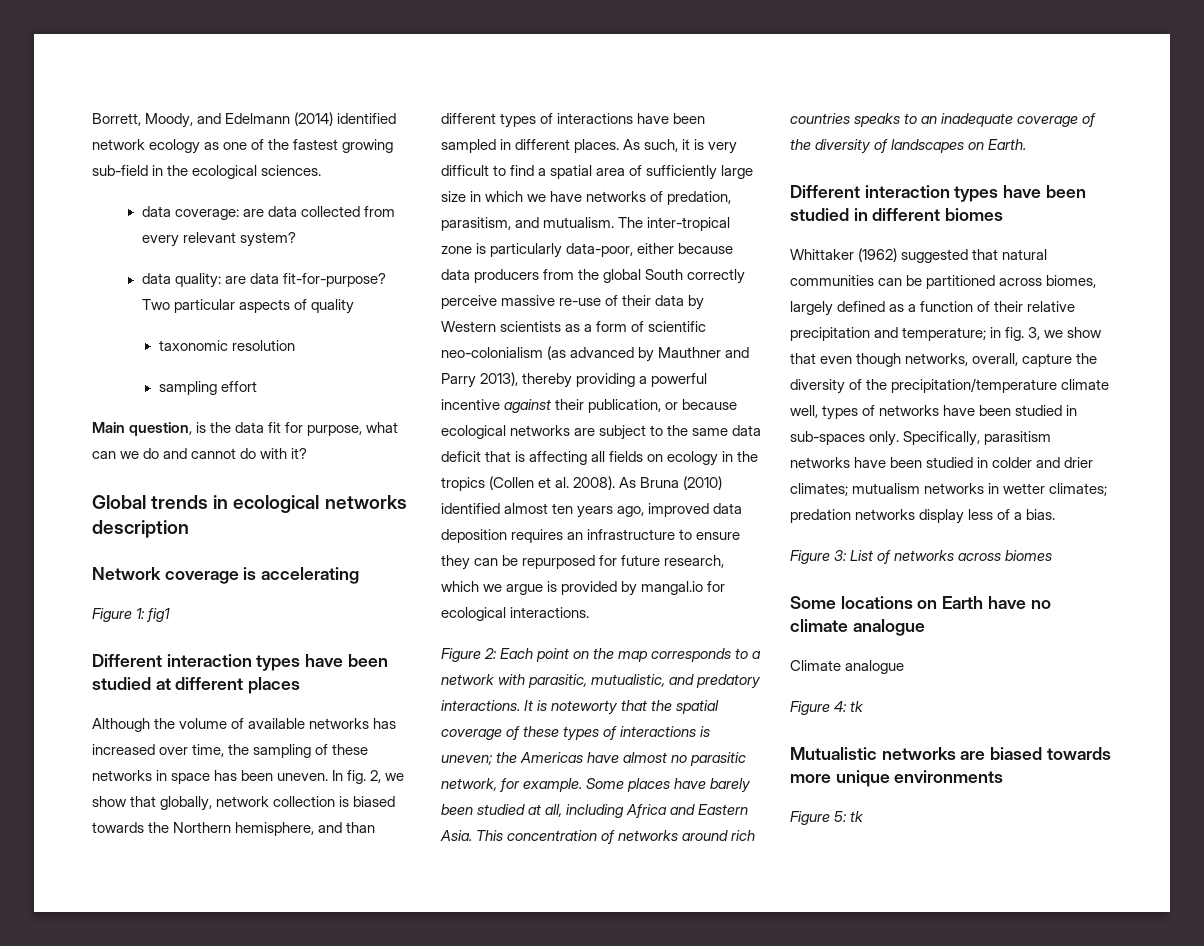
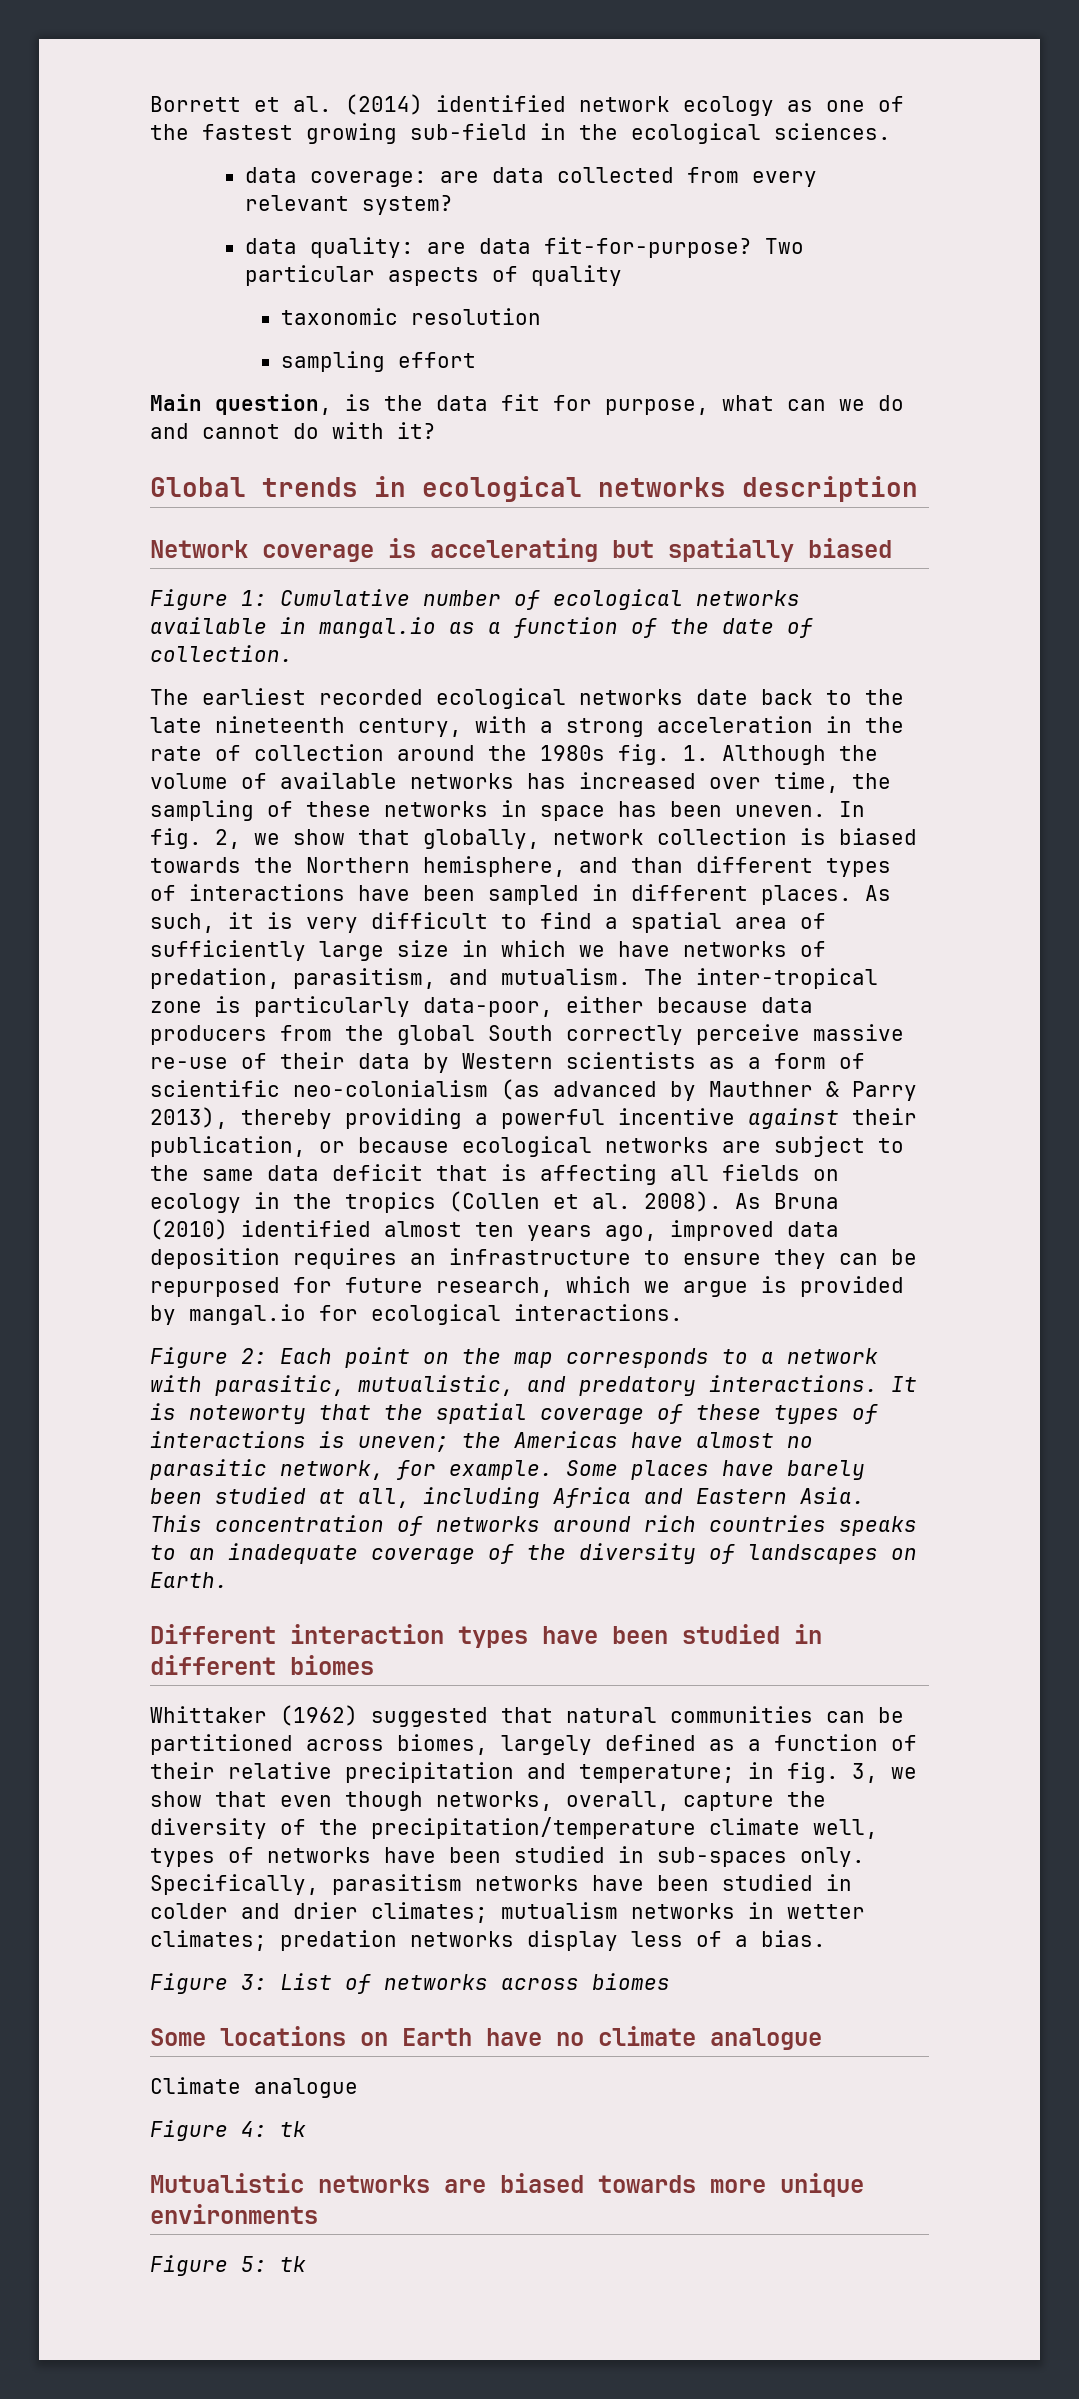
[92,113,291,128] Borrett, Moody, and Edelmann -> [150,96,332,112] Borrett et al.
(360, 575) none -> [612,538,892,562] but spatially biased
[146,608,171,622] [92,654,388,671] [92,677,301,694] fig1 // Different interaction types have been studied at different places // -> [280,589,800,610] [150,617,813,638] [150,645,293,662] [150,688,904,709] [150,716,904,737] [150,744,709,765] Cumulative number of ecological networks available in mangal.io as a function of the date of collection. // The earliest recorded ecological networks date back to the late nineteenth century, with a strong acceleration in the rate of collection around the 1980s fig. 1.
[725,347,750,358] and -> [826,1081,839,1097] &

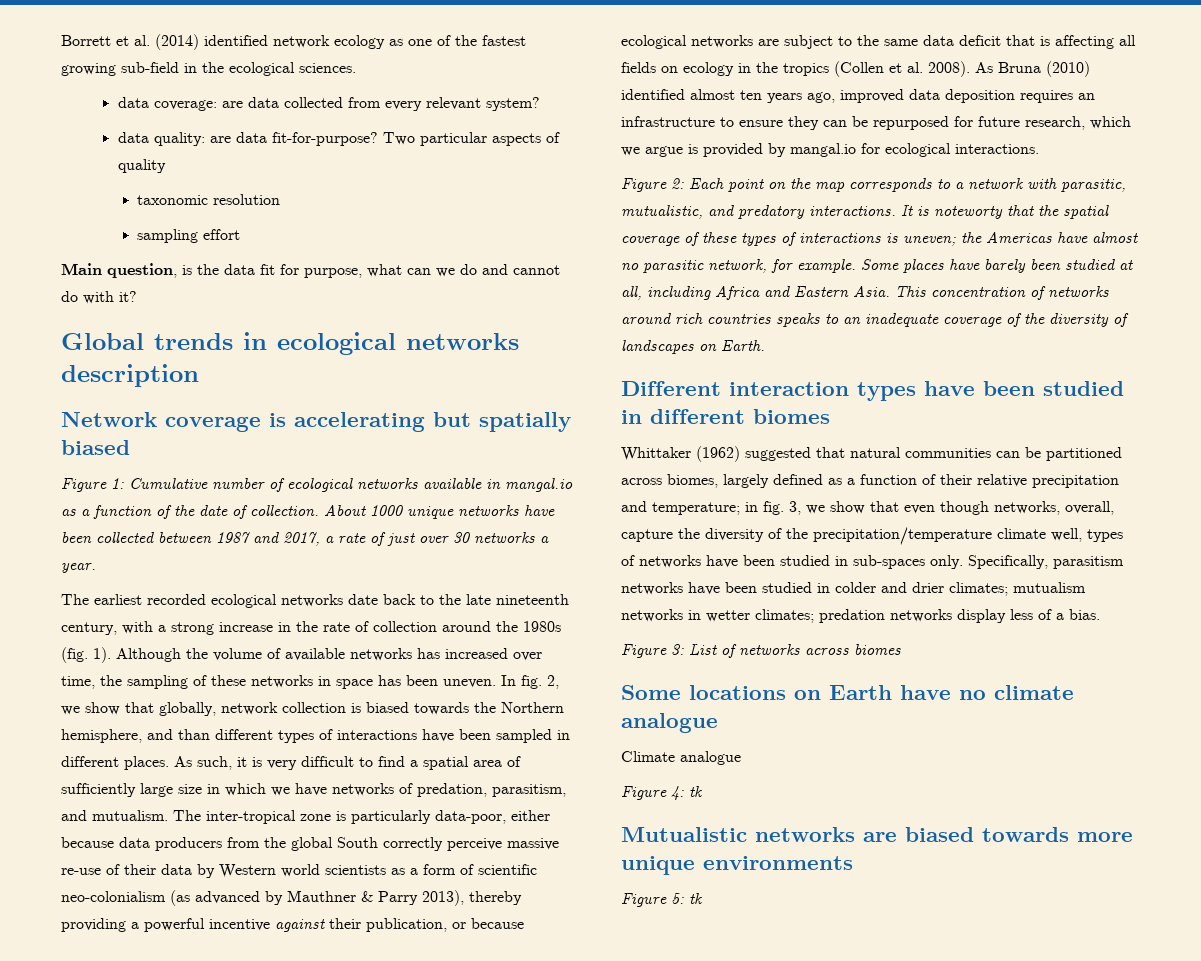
(293, 653) none -> [324,504,555,519] [61,532,549,546] [61,563,96,573] About 1000 unique networks have been collected between 1987 and 2017, a rate of just over 30 networks a year.
[657,716,813,733] acceleration -> [219,622,273,632] increase
[618,744,709,765] fig. 1. -> [61,647,111,663] (fig. 1).
(553, 1061) none -> [281,864,320,877] world

